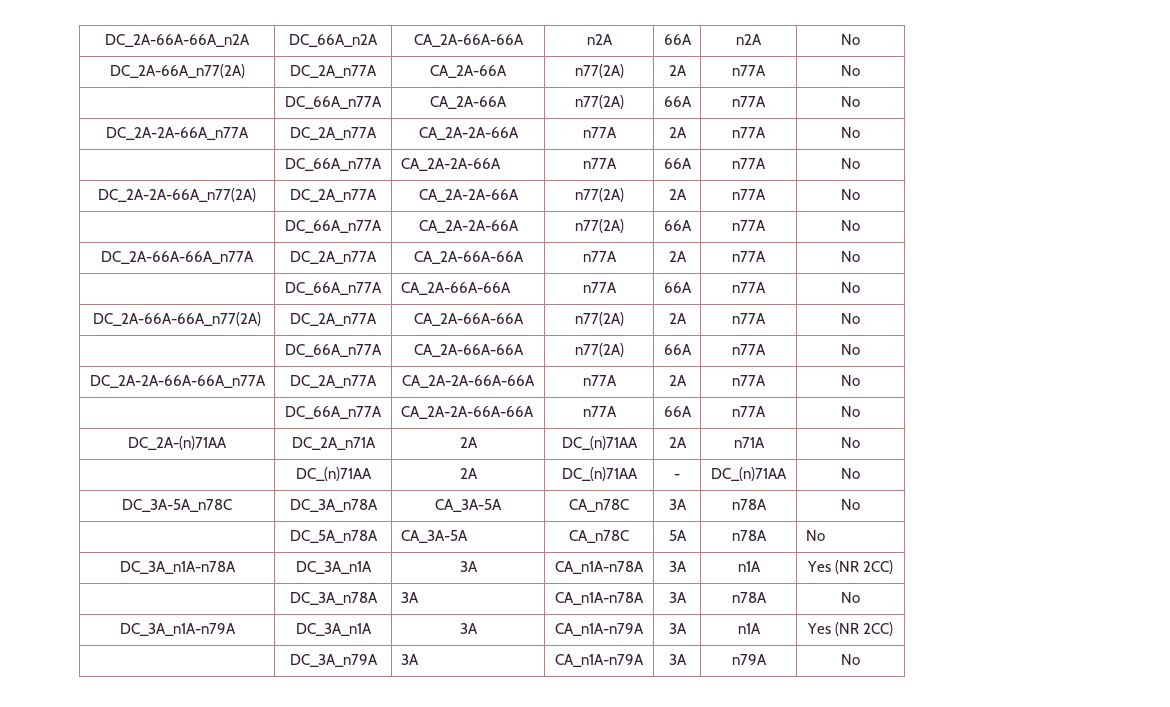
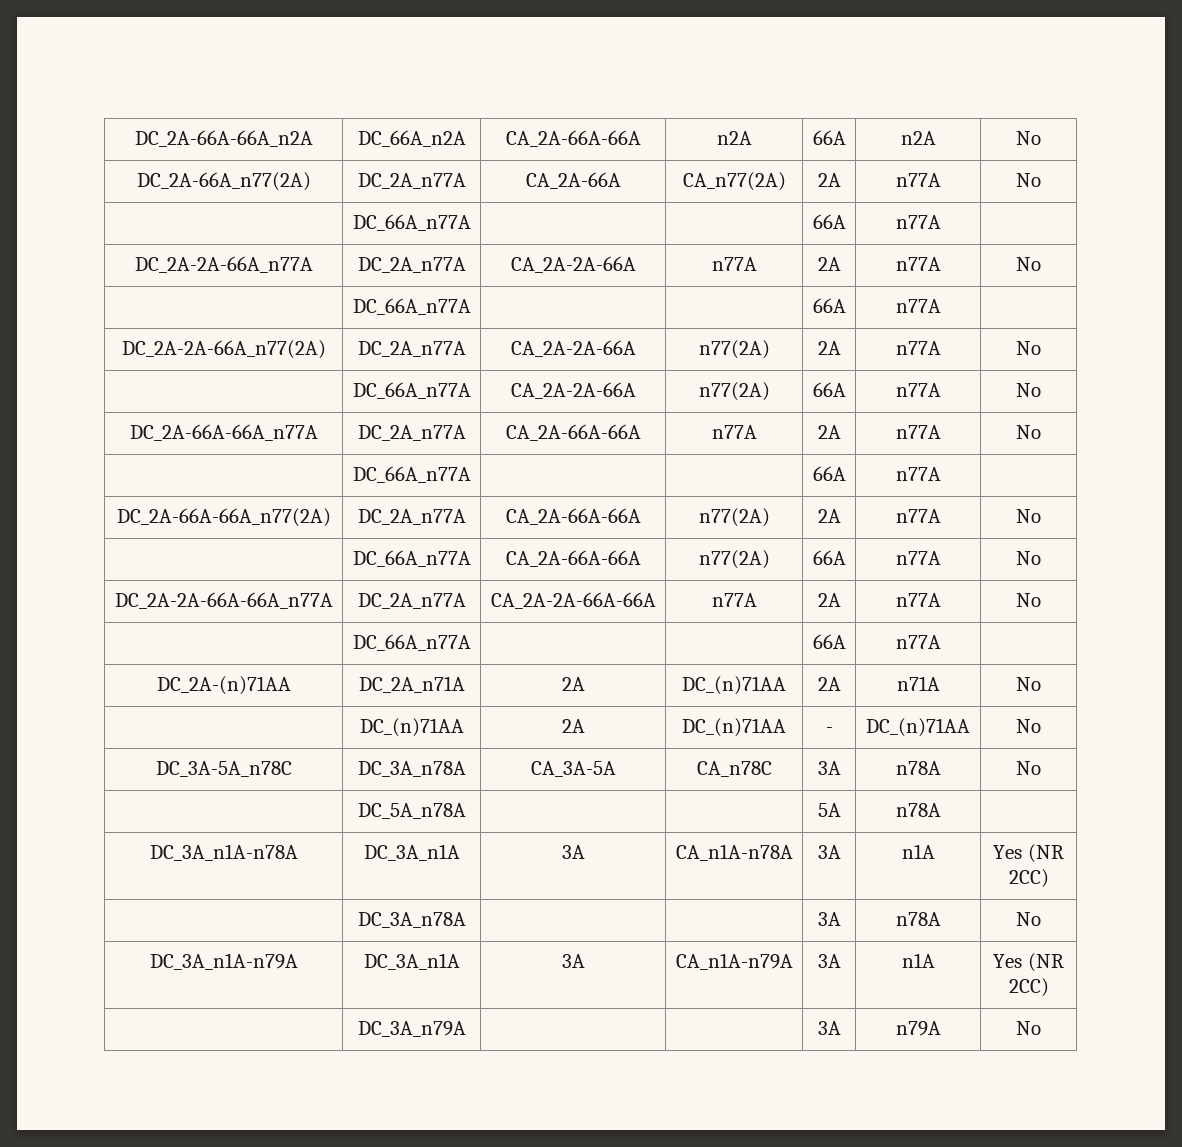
[574,64,624,78] [668,65,687,76] [732,65,766,76] [841,65,860,76] [285,96,382,109] [430,96,507,109] [574,95,624,109] [663,96,692,107] [732,96,766,107] [841,96,860,107] n77(2A) | 2A | n77A | No // | DC_66A_n77A | CA_2A-66A | n77(2A) | 66A | n77A | No -> [682,172,786,191] [817,173,841,187] [895,173,941,187] [1016,173,1041,187] [352,214,471,231] [812,214,846,229] [895,215,941,229] CA_n77(2A) | 2A | n77A | No // | DC_66A_n77A | | | 66A | n77A |
[400,158,501,171] [582,158,617,169] [663,158,692,169] [732,158,766,169] [841,158,860,169] CA_2A-2A-66A | n77A | 66A | n77A | No -> [812,298,846,313] [895,299,941,313] | | 66A | n77A |
[400,282,511,295] [582,282,617,293] [663,282,692,293] [732,282,766,293] [841,282,860,293] CA_2A-66A-66A | n77A | 66A | n77A | No -> [812,466,846,481] [895,467,941,481] | | 66A | n77A |
[400,406,534,419] [582,406,617,417] [663,406,692,417] [732,406,766,417] [841,406,860,417] CA_2A-2A-66A-66A | n77A | 66A | n77A | No -> [812,634,846,649] [895,635,941,649] | | 66A | n77A |
[400,530,468,543] [569,530,629,543] CA_3A-5A | CA_n78C -> (466, 811) |
[805,530,825,541] No -> (941, 810) none
[400,592,419,603] [555,592,644,605] 3A | CA_n1A-n78A -> (466, 920) |
[400,654,419,665] [555,654,644,667] 3A | CA_n1A-n79A -> (466, 1029) |

